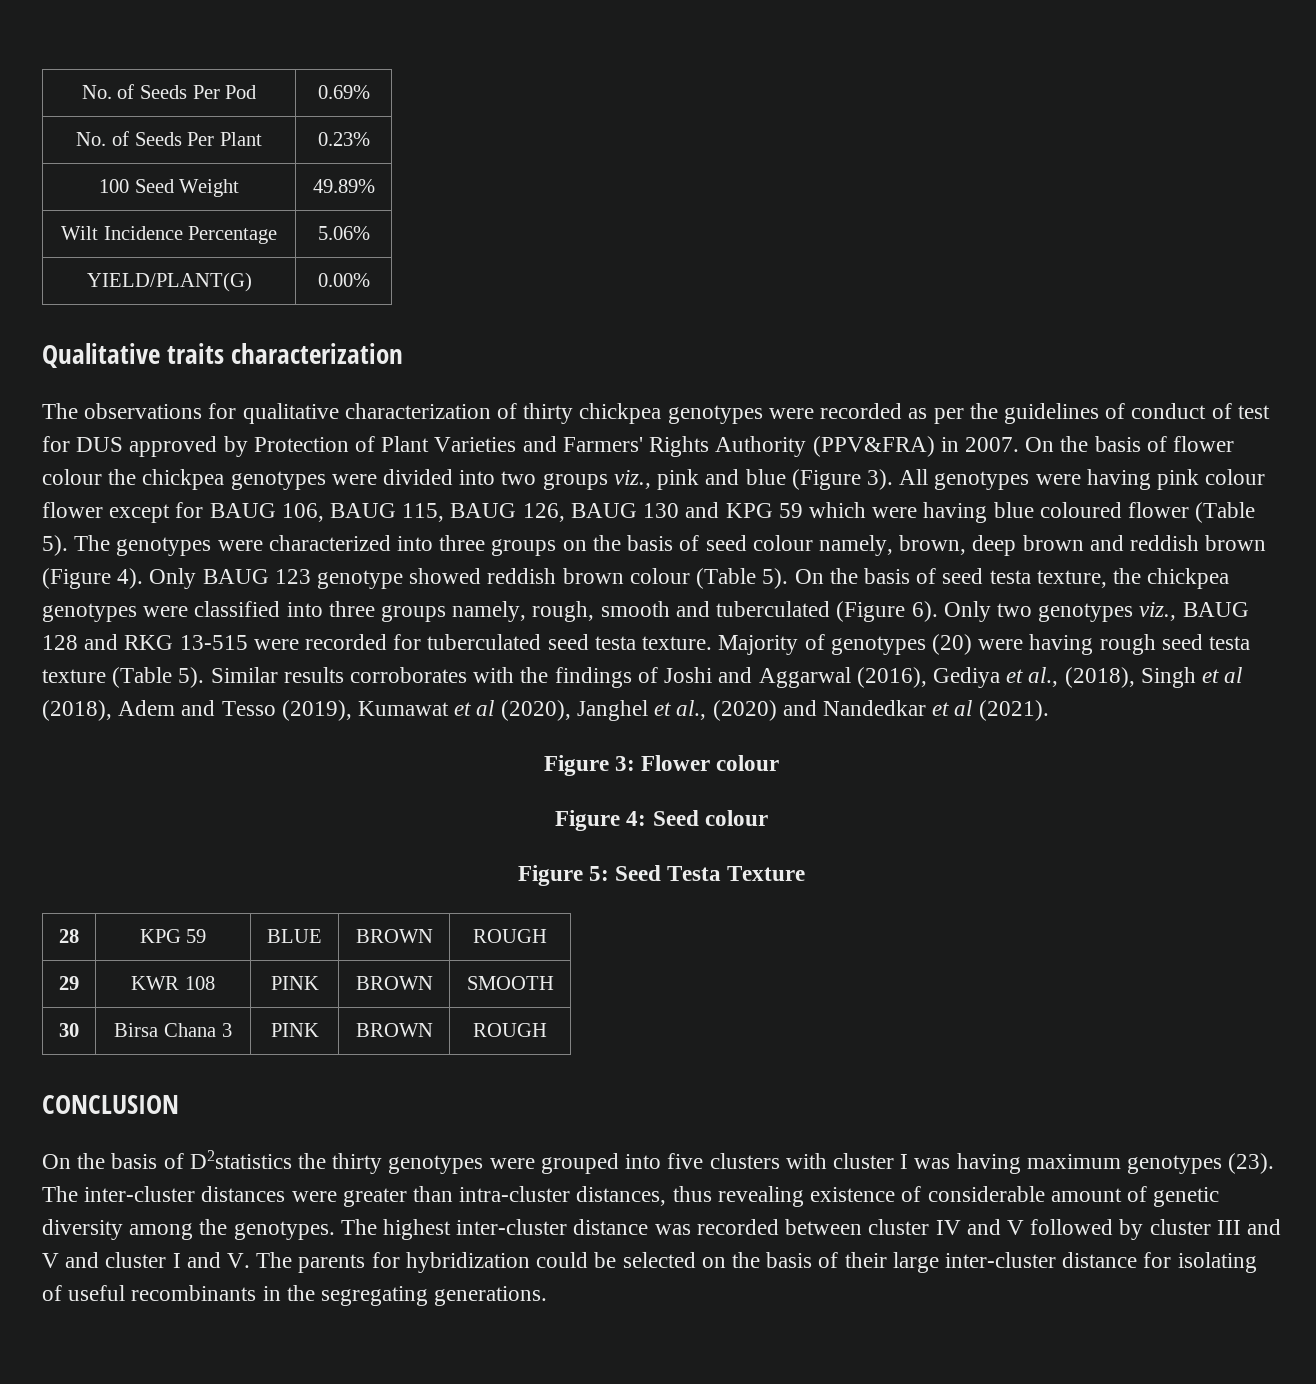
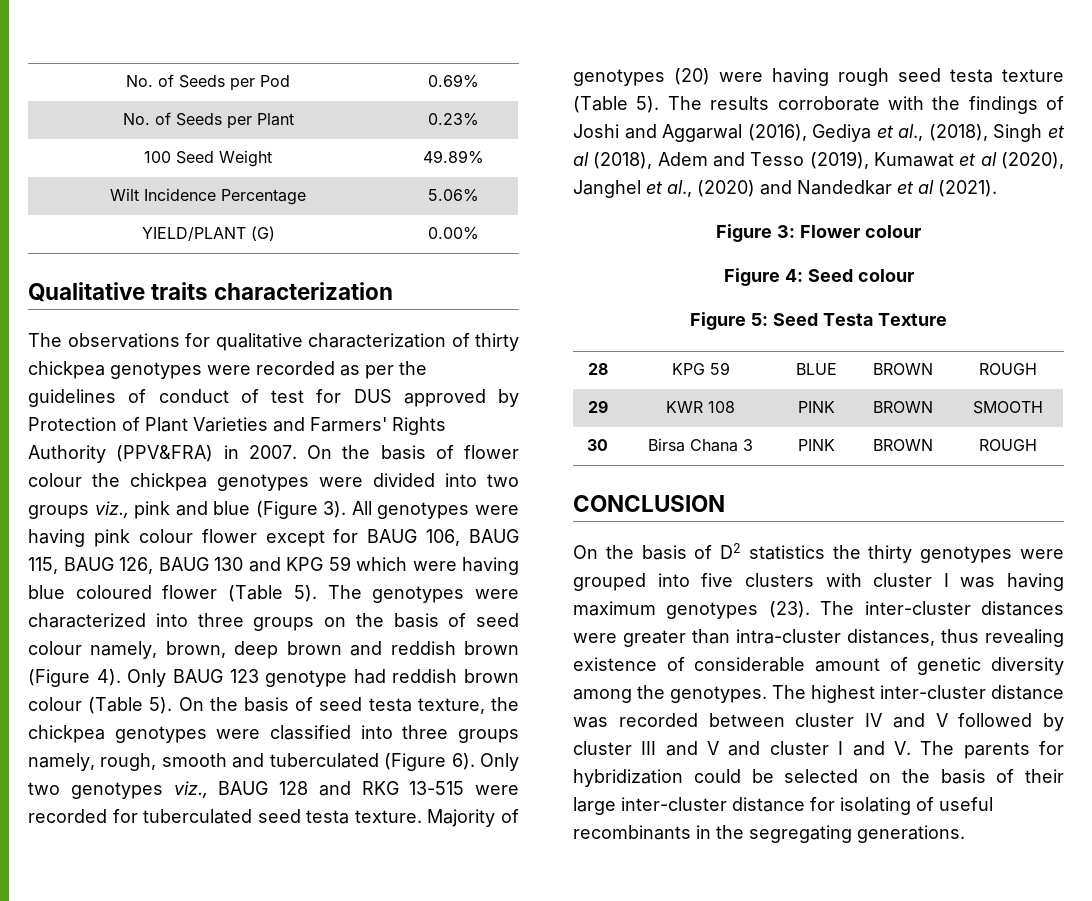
[81,84,220,99] No. of Seeds Per -> [126,74,255,91] No. of Seeds per
[187,132,215,146] Per -> [226,116,252,129] per
[86,272,252,292] YIELD/PLANT(G) -> [141,226,275,241] YIELD/PLANT (G)
[409,568,482,584] showed -> [353,669,386,684] had
[210,667,468,683] Similar results corroborates -> [667,96,880,111] The results corroborate
[189,1150,292,1169] D2statistics -> [720,543,825,560] D2 statistics

